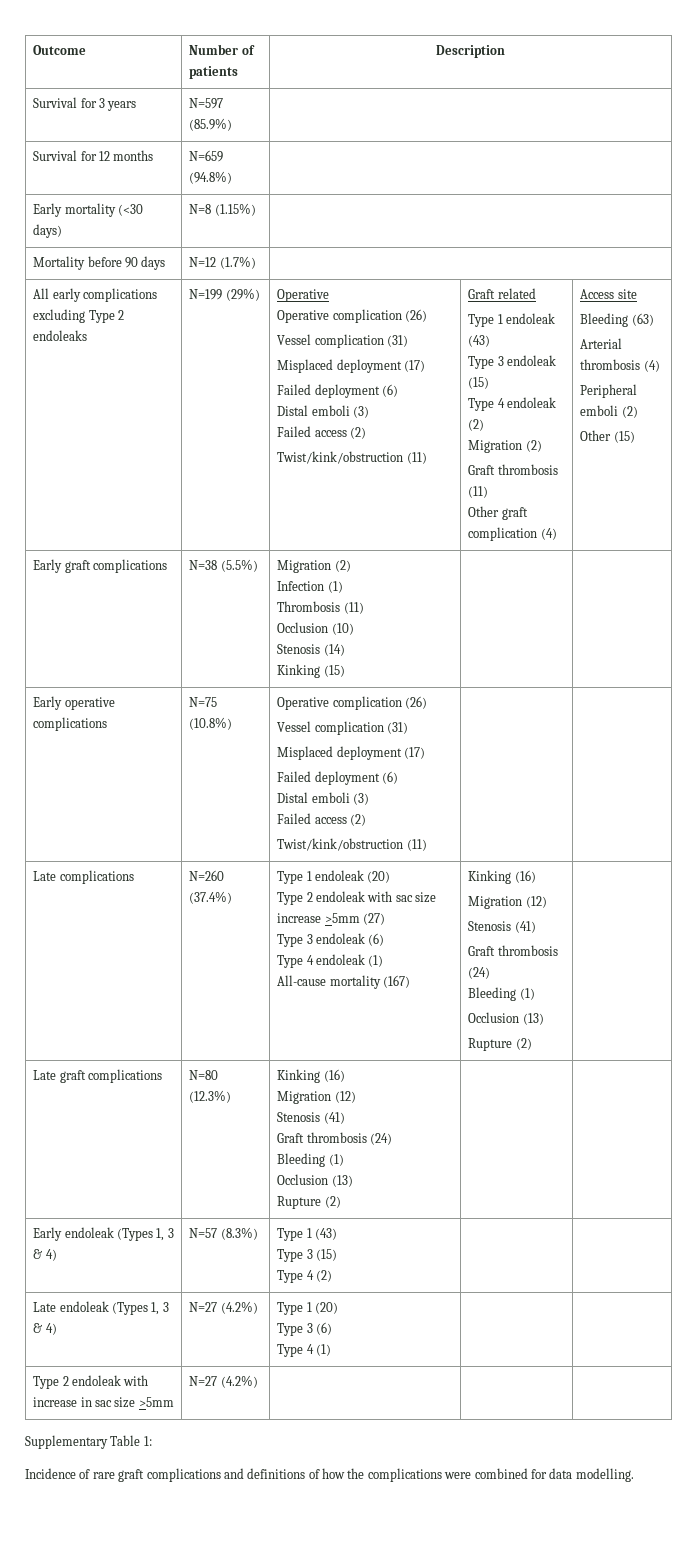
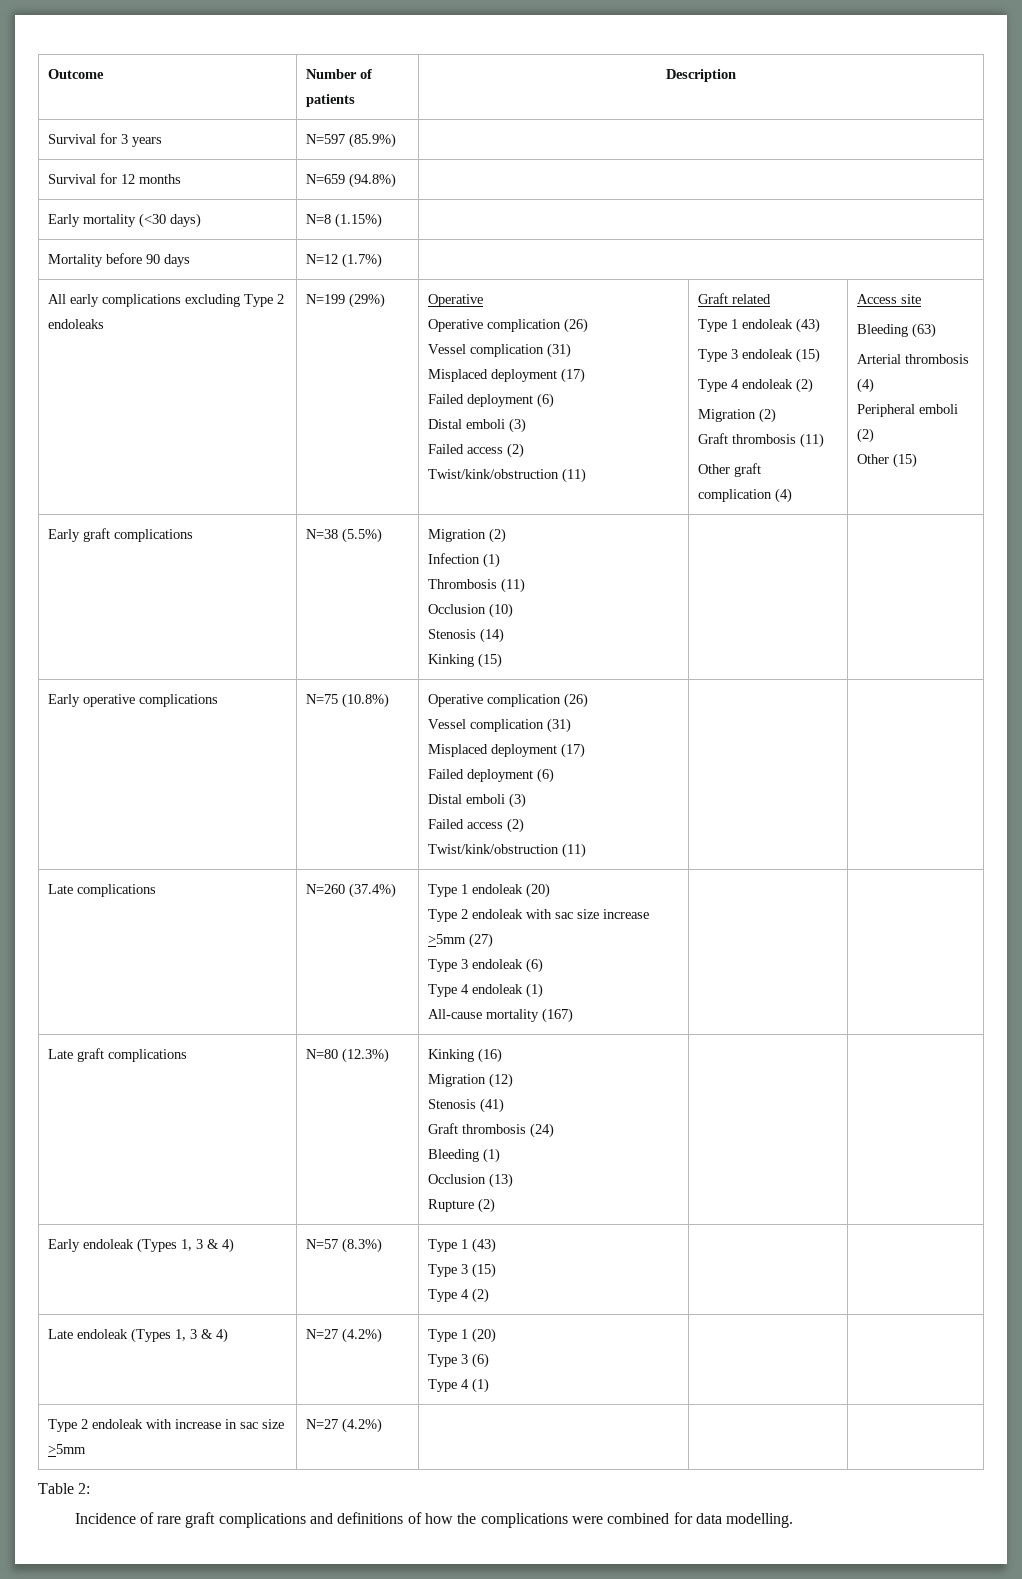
[468,870,536,884] [468,896,547,909] [468,921,536,933] [468,945,558,956] [468,967,491,979] [468,987,535,1001] [468,1012,544,1025] [468,1038,532,1051] Kinking (16) // Migration (12) // Stenosis (41) // Graft thrombosis (24) // Bleeding (1) // Occlusion (13) // Rupture (2) -> (574, 1015) none
[25,1435,152,1449] Supplementary Table 1: -> [38,1483,91,1494] Table 2:

